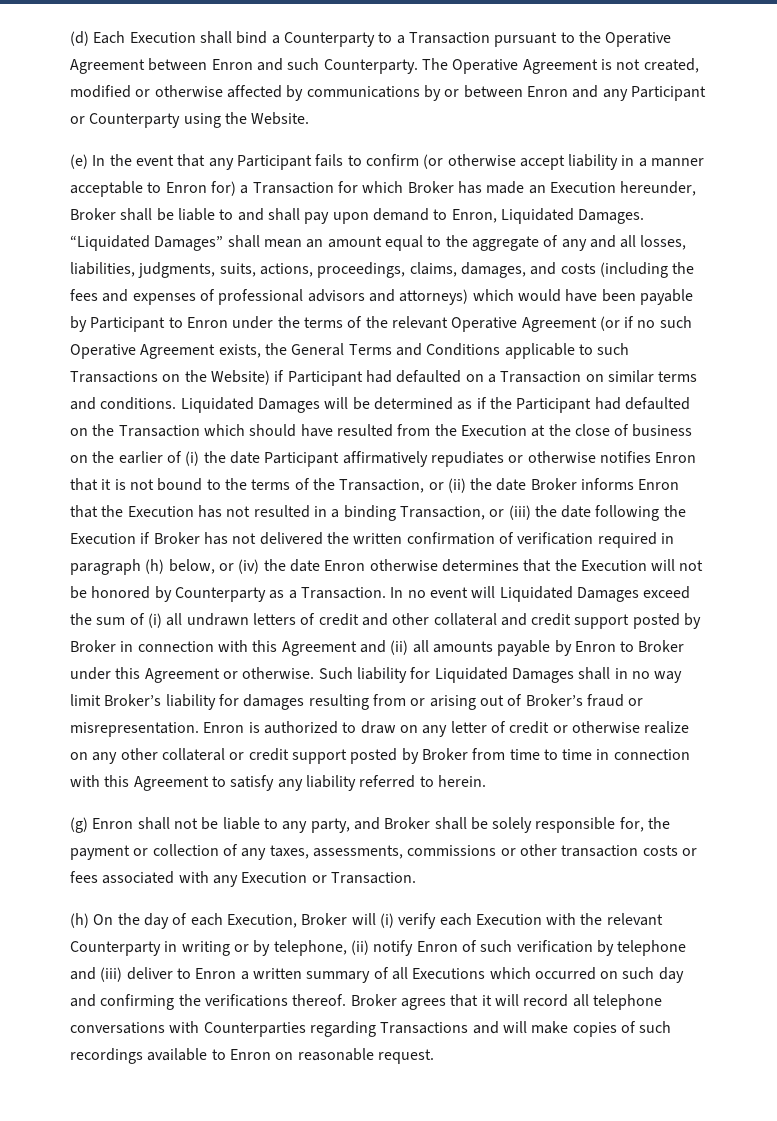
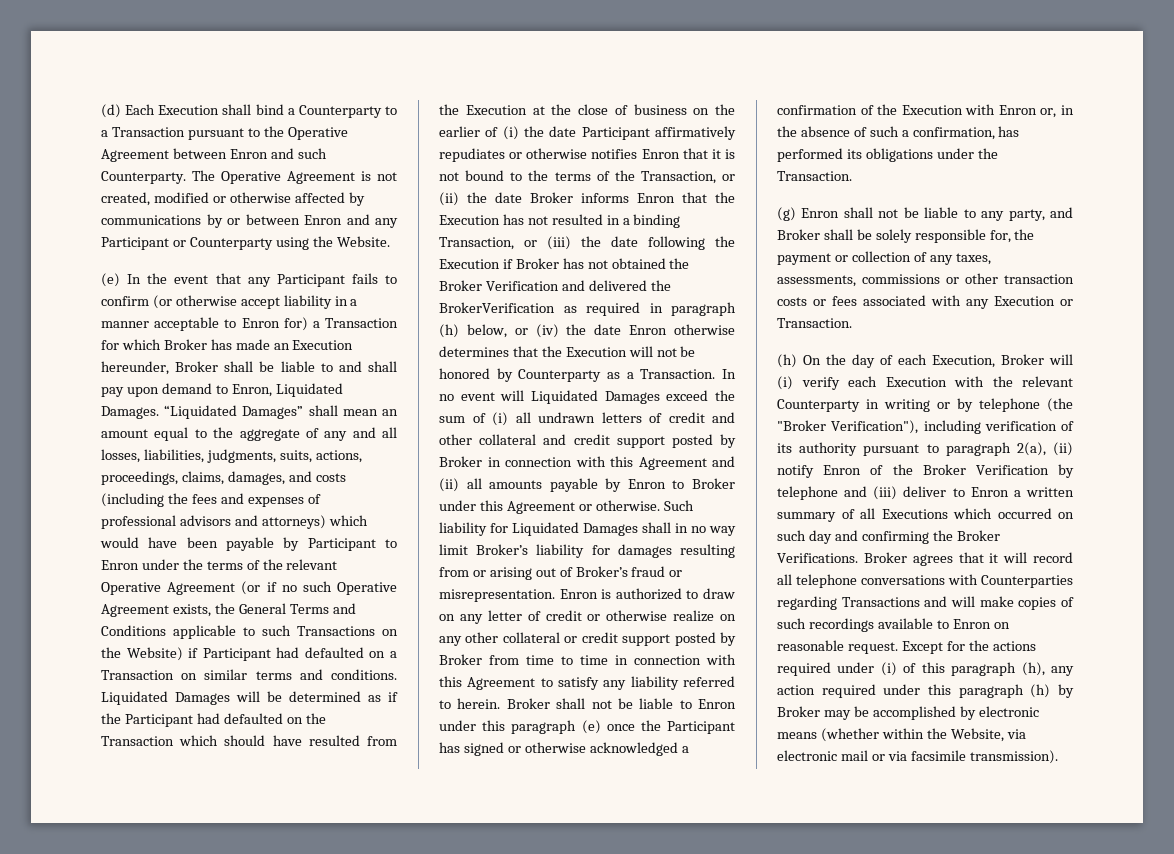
[259,532,594,545] delivered the written confirmation of verification -> [611,258,690,269] [439,280,671,291] [439,302,577,313] obtained the Broker Verification and delivered the BrokerVerification as
(486, 781) none -> [506,698,736,709] [439,720,735,734] [439,742,689,756] [777,104,1074,118] [777,126,1020,140] [777,148,998,162] [777,171,852,181] Broker shall not be liable to Enron under this paragraph (e) once the Participant has signed or otherwise acknowledged a confirmation of the Execution with Enron or, in the absence of such a confirmation, has performed its obligations under the Transaction.
[273,940,347,956] telephone, -> [979,398,1073,412] [777,420,1074,434] [777,442,1046,456] telephone (the "Broker Verification"), including verification of its authority pursuant to paragraph 2(a),
[480,940,593,953] such verification -> [892,464,1049,475] the Broker Verification
[204,994,347,1007] verifications thereof. -> [956,530,1000,541] [777,553,858,563] Broker Verifications.
(434, 1056) none -> [901,640,1036,654] [777,662,1074,676] [777,684,1074,698] [777,706,1039,720] [777,728,1026,742] [777,750,1058,764] Except for the actions required under (i) of this paragraph (h), any action required under this paragraph (h) by Broker may be accomplished by electronic means (whether within the Website, via electronic mail or via facsimile transmission).

